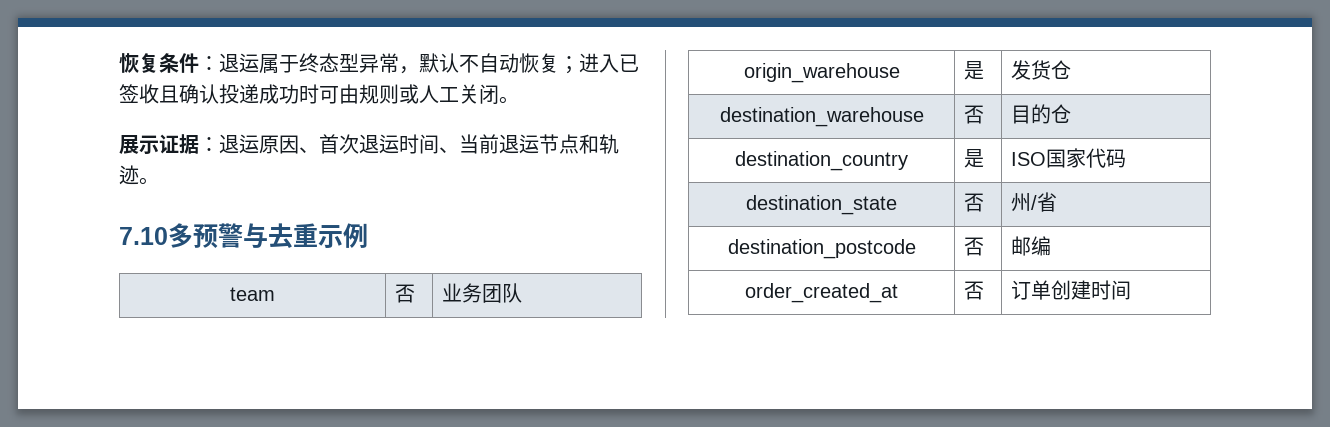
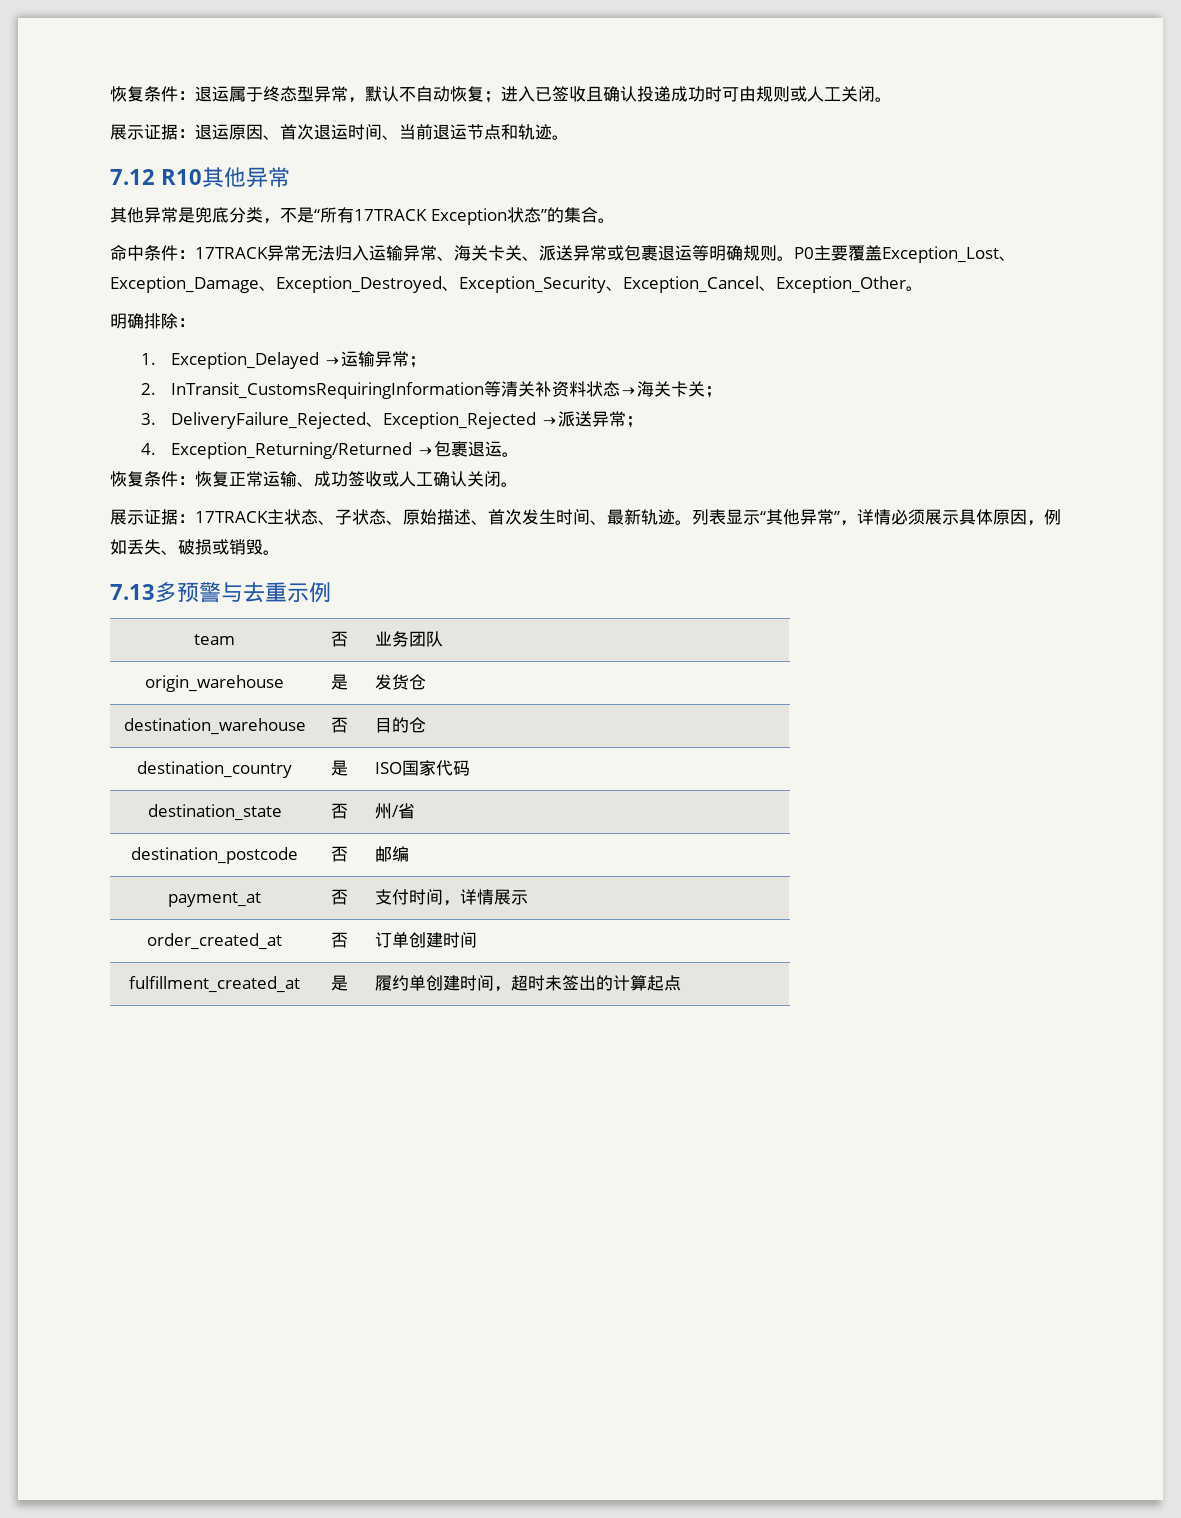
[119,227,168,245] 7.10 -> [110,167,290,188] [110,207,615,225] [110,245,1016,263] [110,276,923,293] [110,313,195,329] [140,351,426,369] [140,381,723,399] [140,411,643,429] [140,441,519,459] [110,471,518,487] [110,509,1061,526] [110,539,280,555] [110,584,155,600] 7.12 R10其他异常 // 其他异常是兜底分类，不是“所有17TRACK Exception状态”的集合。 // 命中条件：17TRACK异常无法归入运输异常、海关卡关、派送异常或包裹退运等明确规则。P0主要覆盖Exception_Lost、Exception_Damage、Exception_Destroyed、Exception_Security、Exception_Cancel、Exception_Other。 // 明确排除： // 1. Exception_Delayed →运输异常； // 2. InTransit_CustomsRequiringInformation等清关补资料状态→海关卡关； // 3. DeliveryFailure_Rejected、Exception_Rejected →派送异常； // 4. Exception_Returning/Returned →包裹退运。 // 恢复条件：恢复正常运输、成功签收或人工确认关闭。 // 展示证据：17TRACK主状态、子状态、原始描述、首次发生时间、最新轨迹。列表显示“其他异常”，详情必须展示具体原因，例如丢失、破损或销毁。 // 7.13
(1051, 246) none -> [168,892,261,907] [330,889,348,905] [374,889,528,906] // payment_at | 否 | 支付时间，详情展示
(1131, 290) none -> [129,976,300,993] [330,975,348,991] [374,975,681,992] // fulfillment_created_at | 是 | 履约单创建时间，超时未签出的计算起点

